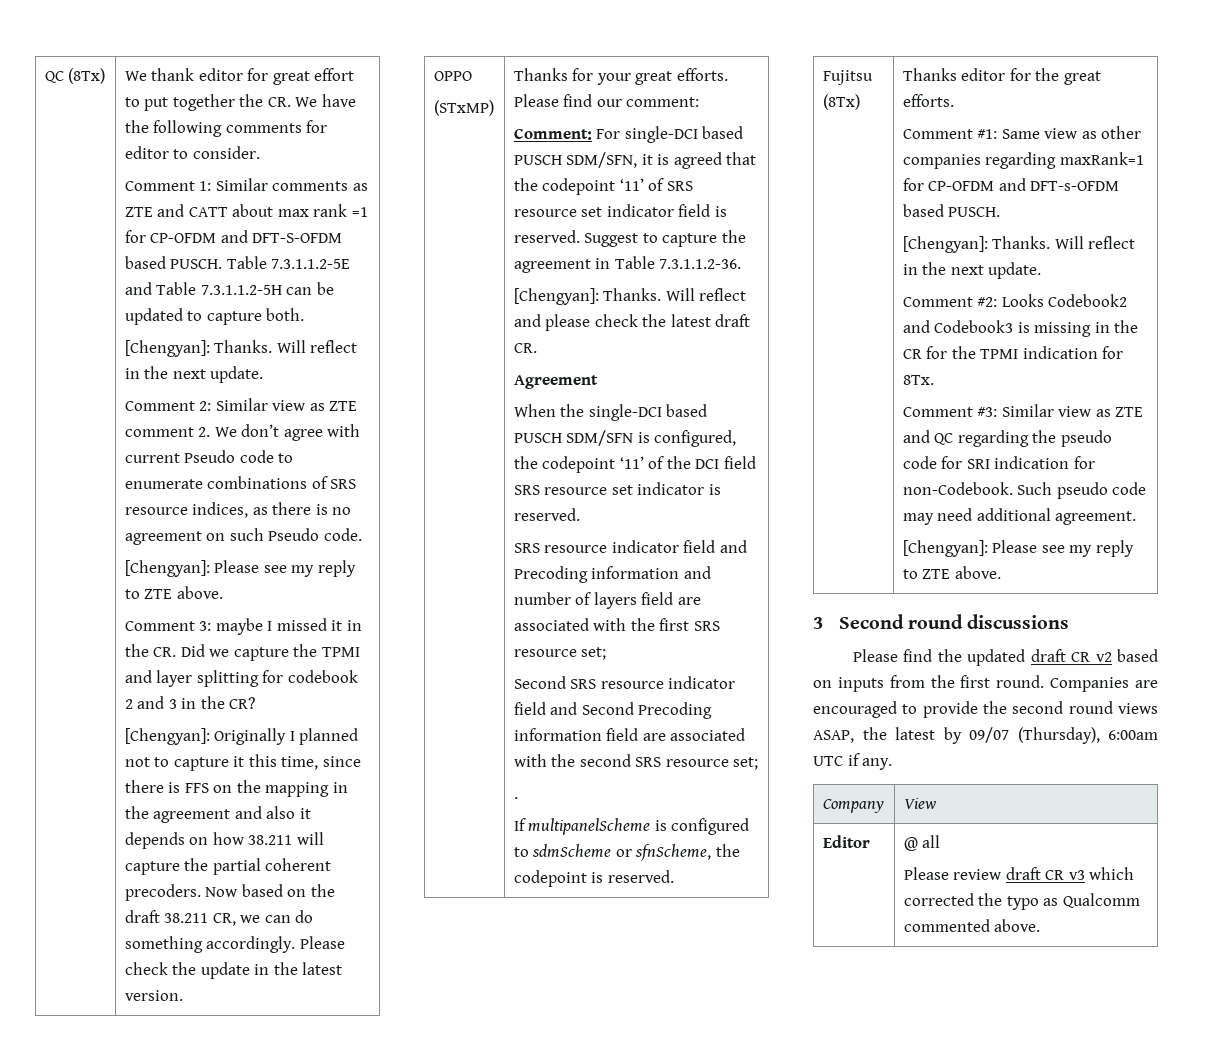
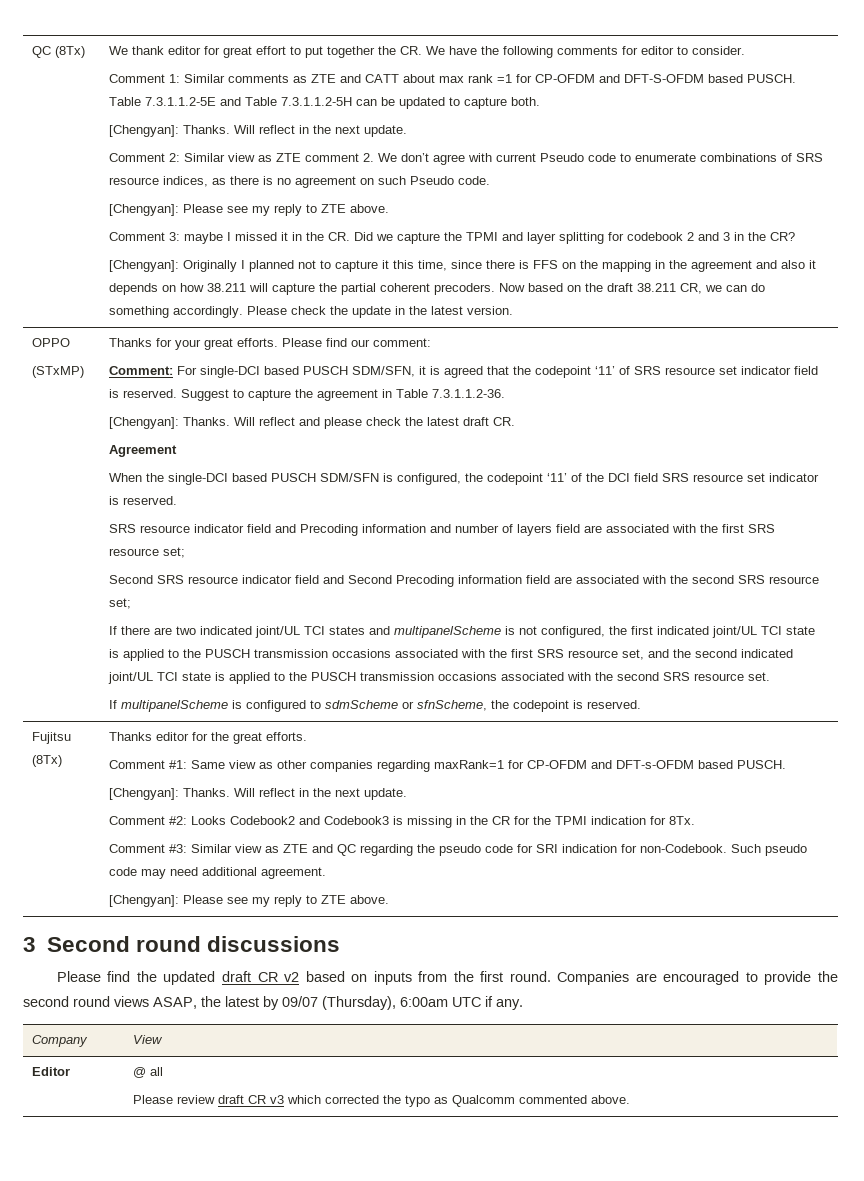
[513,797,518,799] . -> [109,626,816,638] [109,649,794,661] [108,672,771,684] If there are two indicated joint/UL TCI states and multipanelScheme is not configured, the first indicated joint/UL TCI state is applied to the PUSCH transmission occasions associated with the first SRS resource set, and the second indicated joint/UL TCI state is applied to the PUSCH transmission occasions associated with the second SRS resource set.

